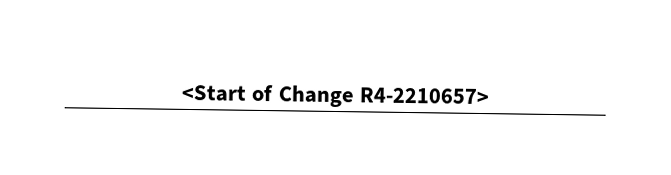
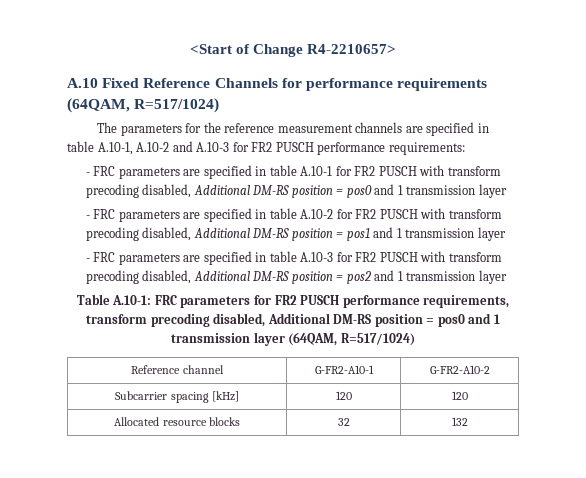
(489, 96) none -> [67,78,488,91] [67,98,220,113] [97,122,489,136] [67,141,465,155] [85,165,501,179] [85,184,507,198] [85,208,502,222] [85,227,506,241] [85,251,502,265] [85,270,507,284] [76,294,510,308] [86,313,500,327] [171,332,415,346] [131,365,224,374] [314,365,374,374] [429,365,490,374] [115,391,239,403] [335,391,352,400] [451,391,468,400] [114,417,240,426] [337,418,350,426] [451,417,468,426] // A.10 Fixed Reference Channels for performance requirements (64QAM, R=517/1024) // The parameters for the reference measurement channels are specified in table A.10-1, A.10-2 and A.10-3 for FR2 PUSCH performance requirements: // - FRC parameters are specified in table A.10-1 for FR2 PUSCH with transform precoding disabled, Additional DM-RS position = pos0 and 1 transmission layer // - FRC parameters are specified in table A.10-2 for FR2 PUSCH with transform precoding disabled, Additional DM-RS position = pos1 and 1 transmission layer // - FRC parameters are specified in table A.10-3 for FR2 PUSCH with transform precoding disabled, Additional DM-RS position = pos2 and 1 transmission layer // Table A.10-1: FRC parameters for FR2 PUSCH performance requirements, transform precoding disabled, Additional DM-RS position = pos0 and 1 transmission layer (64QAM, R=517/1024) // Reference channel | G-FR2-A10-1 | G-FR2-A10-2 // Subcarrier spacing [kHz] | 120 | 120 // Allocated resource blocks | 32 | 132

